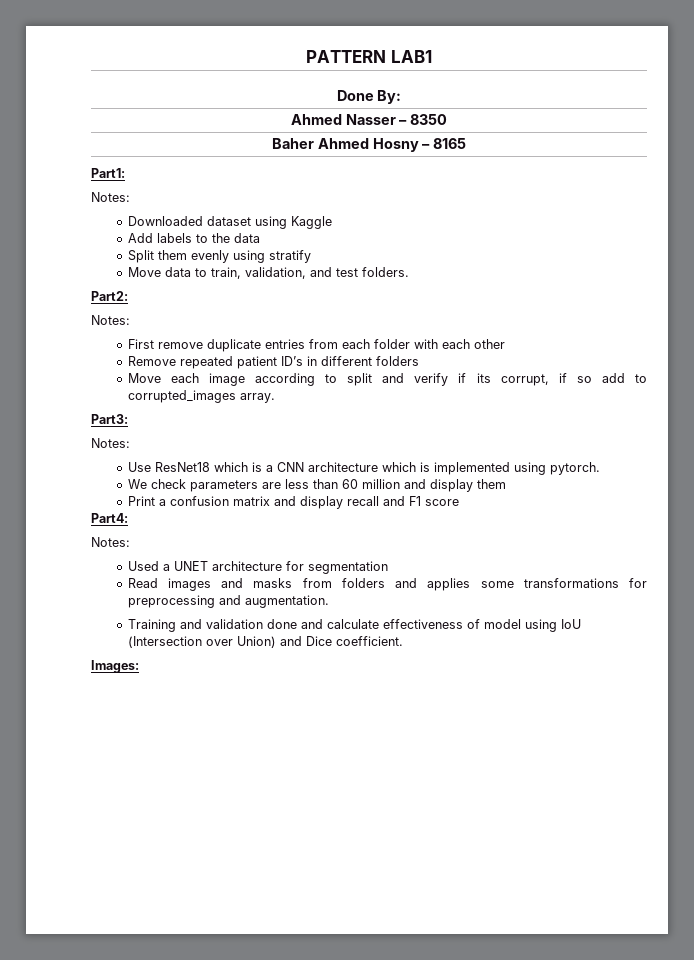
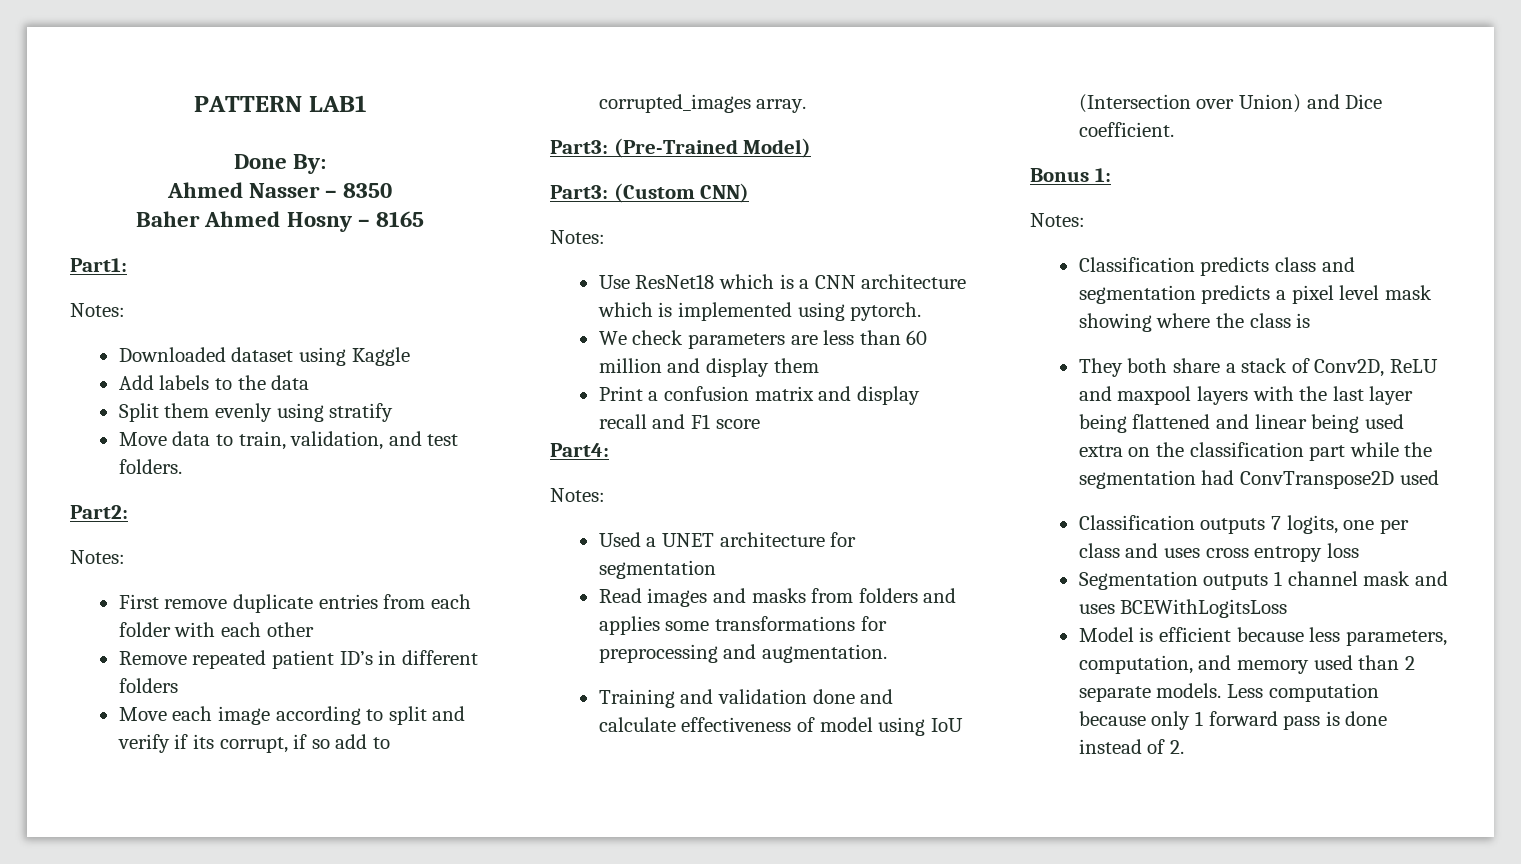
(128, 419) none -> [613,138,812,158] [550,183,750,203] (Pre-Trained Model) // Part3: (Custom CNN)
[91,660,139,673] Images: -> [1030,168,1111,182] [1030,213,1085,227] [1078,257,1355,276] [1078,285,1432,304] [1078,313,1311,332] [1078,358,1438,377] [1078,386,1414,405] [1078,414,1404,433] [1078,442,1433,461] [1078,470,1439,489] [1078,515,1409,534] [1078,543,1359,562] [1078,571,1448,590] [1078,599,1288,618] [1078,627,1447,646] [1078,655,1415,674] [1078,683,1379,702] [1078,711,1388,730] [1078,739,1184,754] Bonus 1: // Notes: // Classification predicts class and segmentation predicts a pixel level mask showing where the class is // They both share a stack of Conv2D, ReLU and maxpool layers with the last layer being flattened and linear being used extra on the classification part while the segmentation had ConvTranspose2D used // Classification outputs 7 logits, one per class and uses cross entropy loss // Segmentation outputs 1 channel mask and uses BCEWithLogitsLoss // Model is efficient because less parameters, computation, and memory used than 2 separate models. Less computation because only 1 forward pass is done instead of 2.

